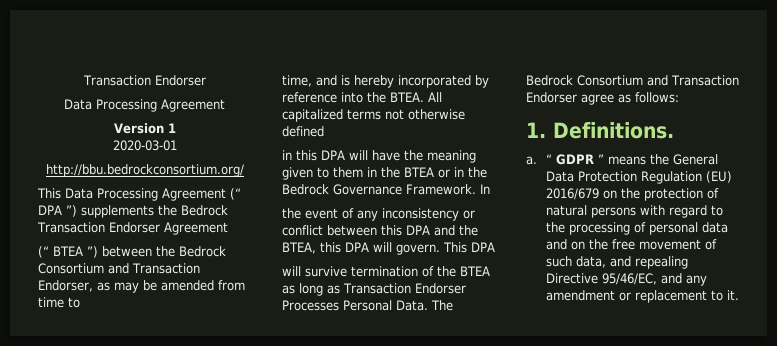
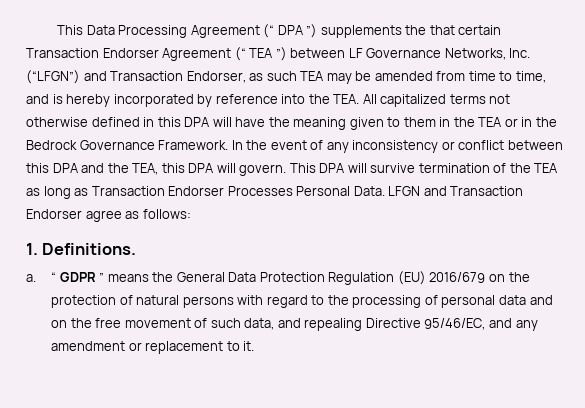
[82,75,206,86] [64,99,225,112] [113,123,176,134] [112,140,177,151] [45,164,244,177] Transaction Endorser // Data Processing Agreement // Version 1 // 2020-03-01 // http://bbu.bedrockconsortium.org/ // -> (57, 30) none
[181,205,228,216] Bedrock -> [429,25,502,35] that certain
[38,246,226,258] [38,263,104,274] // (“ BTEA ”) between the Bedrock Consortium -> [234,47,531,61] [26,70,80,84] (“ TEA ”) between LF Governance Networks, Inc. (“LFGN”)
(110, 286) none -> [266,71,324,81] such TEA
(80, 302) // -> (513, 76) none
[390,92,424,102] BTEA. -> [333,94,360,104] TEA.
(324, 131) // -> (140, 122) none
[404,167,434,177] BTEA -> [478,117,502,127] TEA
(490, 189) // -> (243, 145) none
[282,242,316,254] BTEA, -> [132,163,159,175] TEA,
(495, 247) // -> (345, 168) none
[460,266,490,276] BTEA -> [534,163,558,173] TEA
[431,300,453,311] [526,75,643,86] The Bedrock Consortium -> [388,186,421,196] LFGN

